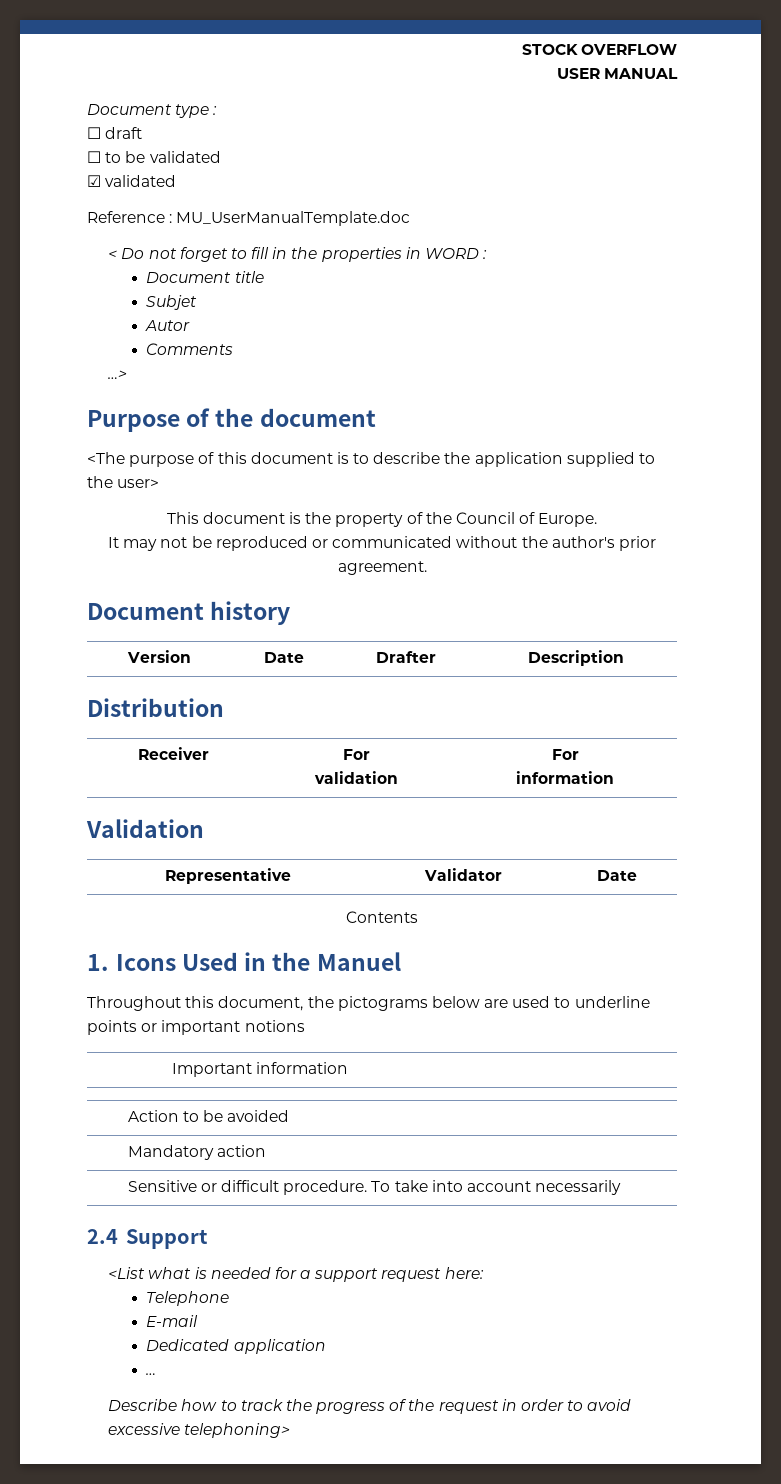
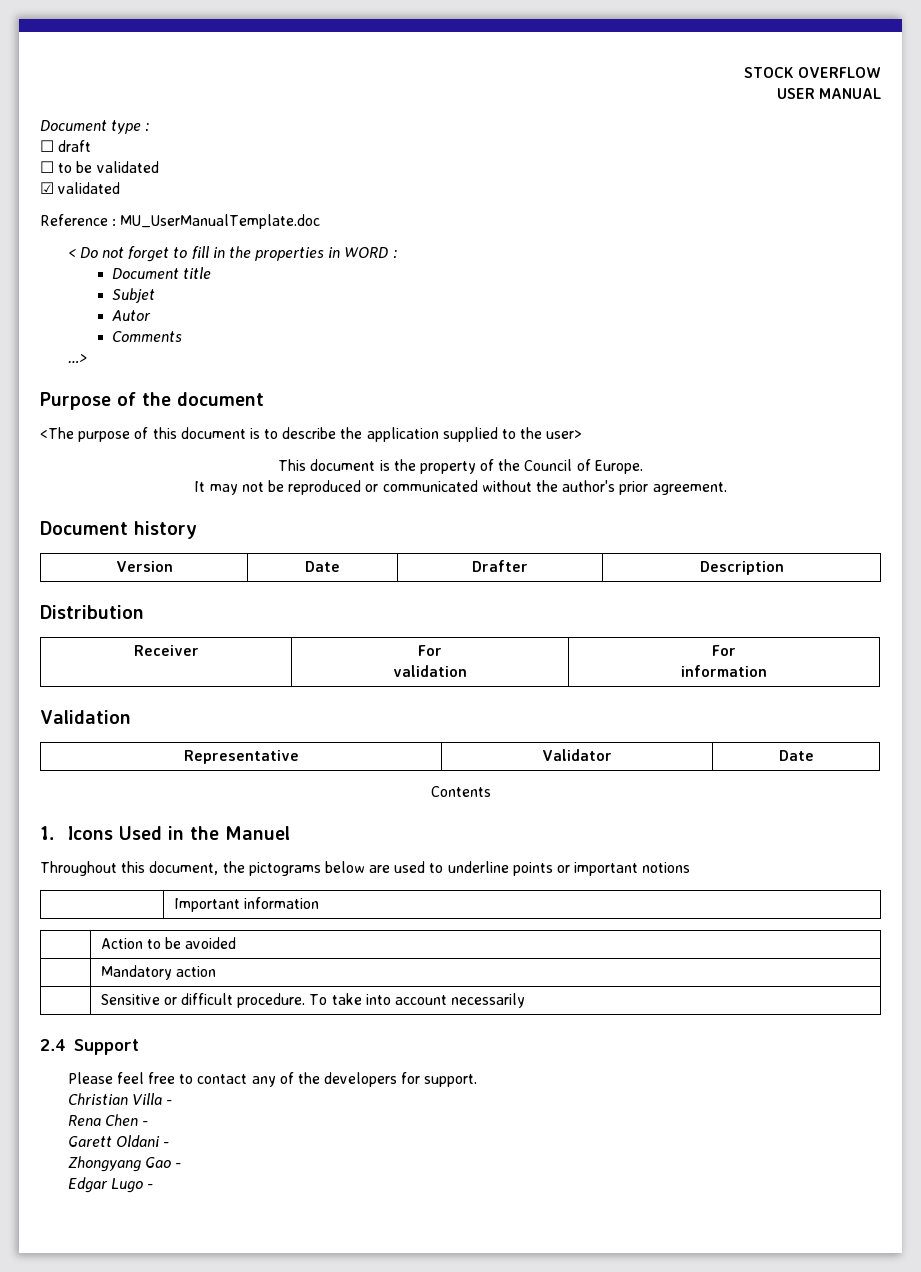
[108,1267,484,1282] [146,1291,230,1306] [146,1315,199,1327] [146,1339,326,1354] [146,1373,157,1375] [108,1399,632,1414] [108,1423,291,1438] <List what is needed for a support request here: // Telephone // E-mail // Dedicated application // … // Describe how to track the progress of the request in order to avoid excessive telephoning> -> [67,1072,478,1087] [67,1093,172,1105] [67,1114,148,1126] [67,1135,169,1147] [67,1156,181,1172] [67,1177,153,1193] Please feel free to contact any of the developers for support. // Christian Villa - // Rena Chen - // Garett Oldani - // Zhongyang Gao - // Edgar Lugo -

